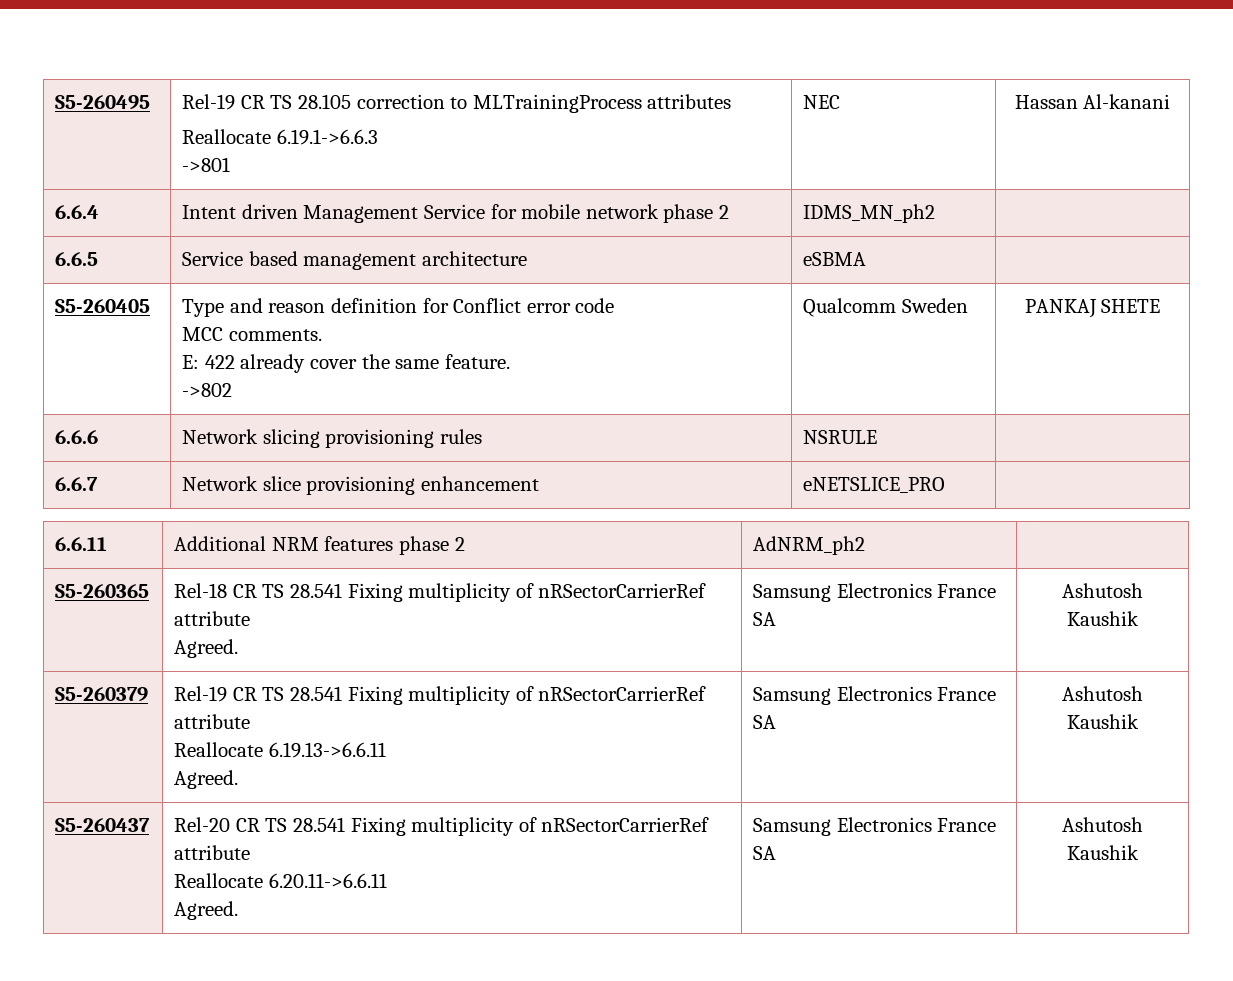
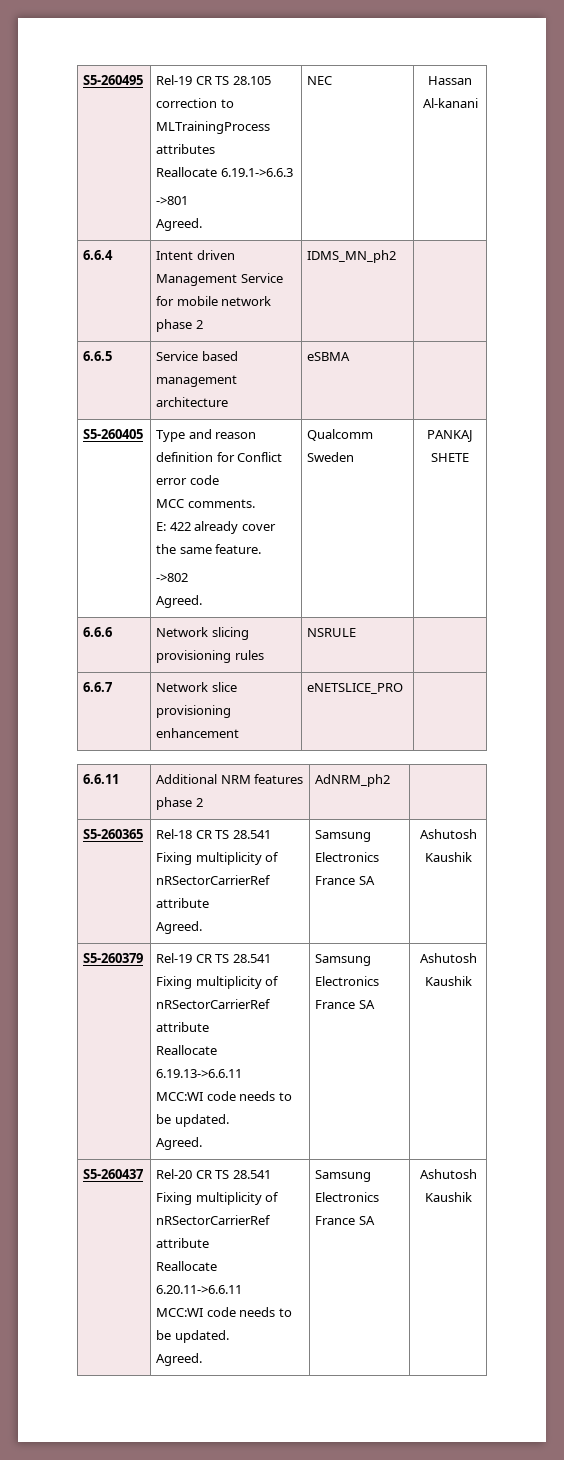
(231, 164) none -> [156,218,203,231] // Agreed.
(233, 390) none -> [156,595,203,608] // Agreed.
(386, 750) none -> [156,1091,292,1101] [156,1114,229,1127] // MCC:WI code needs to be updated.
(387, 880) none -> [156,1307,292,1317] [156,1330,229,1343] // MCC:WI code needs to be updated.

